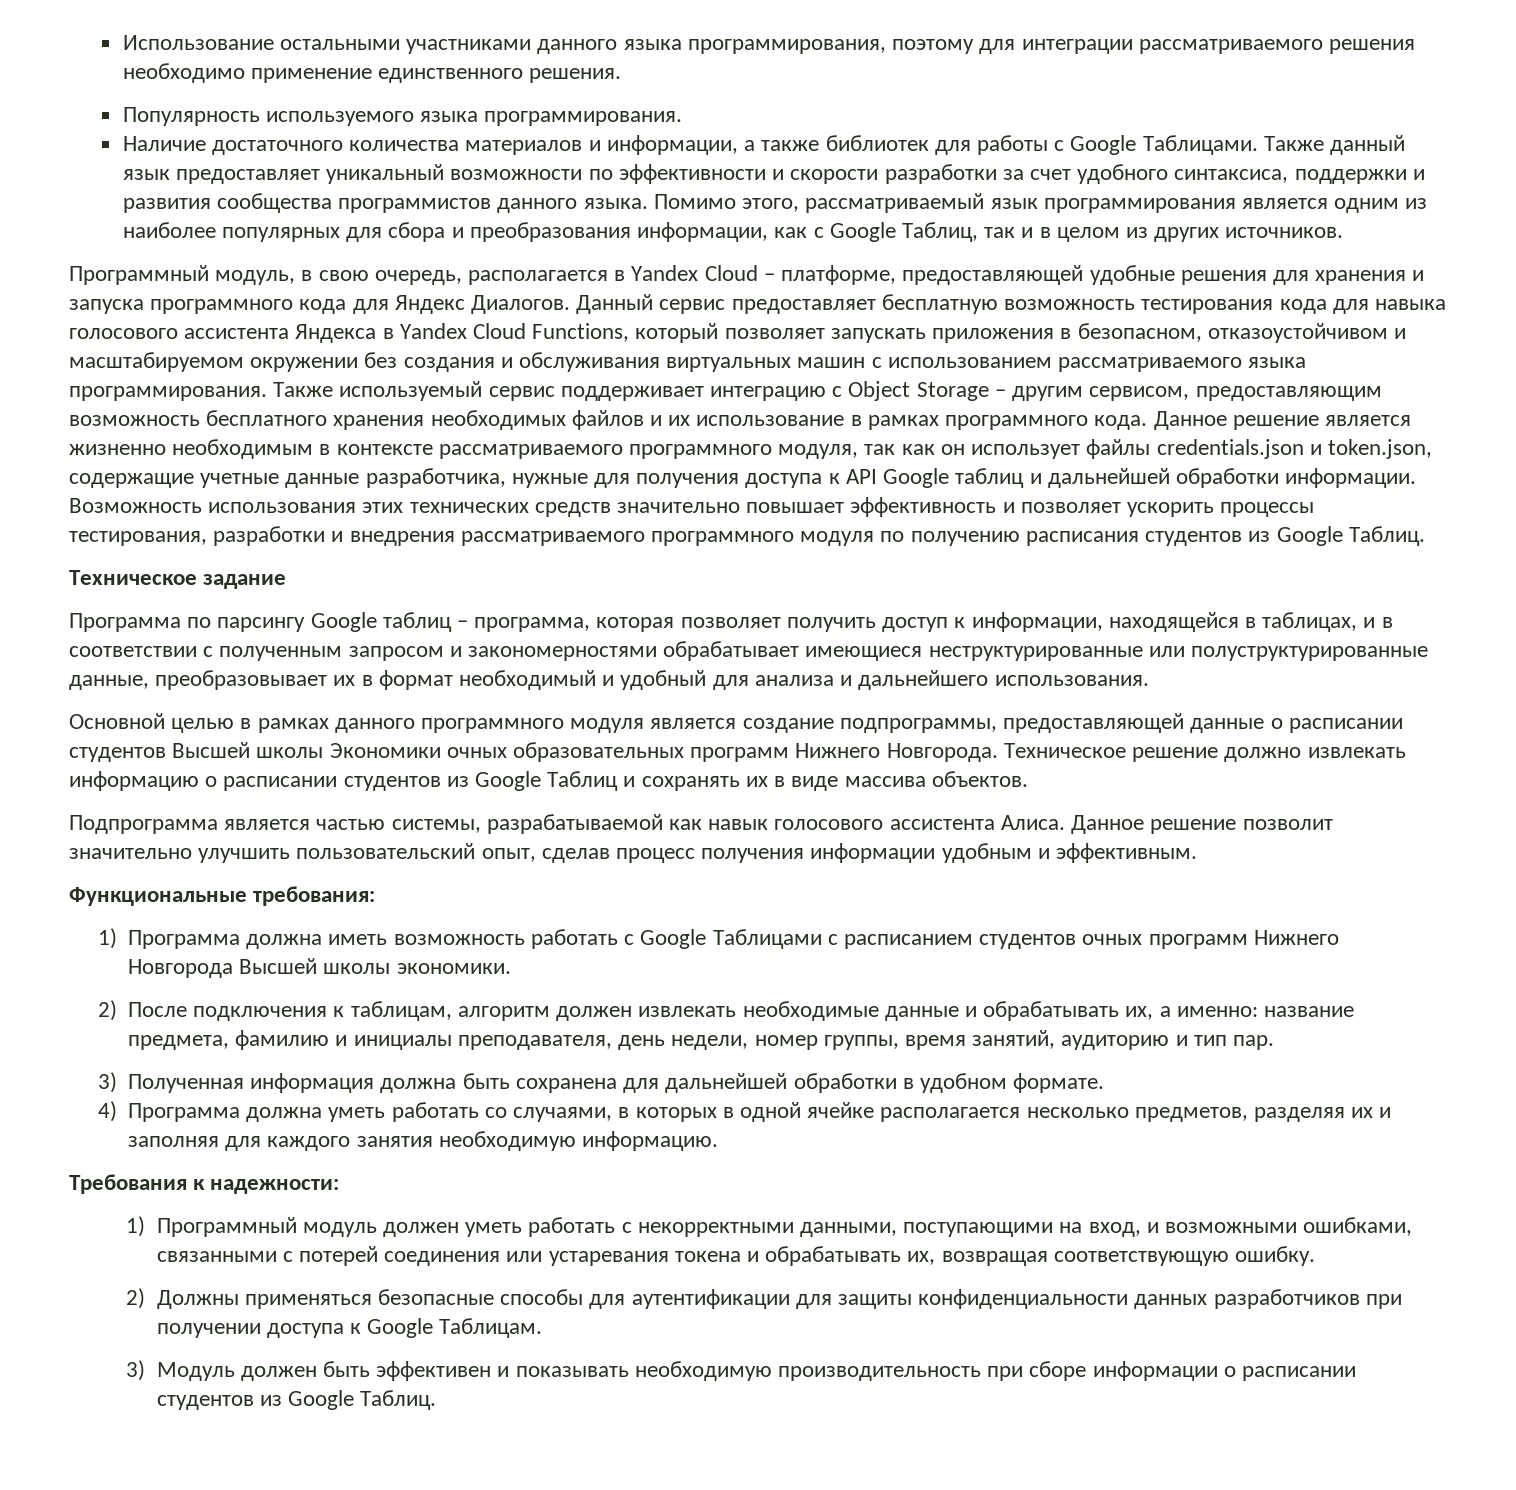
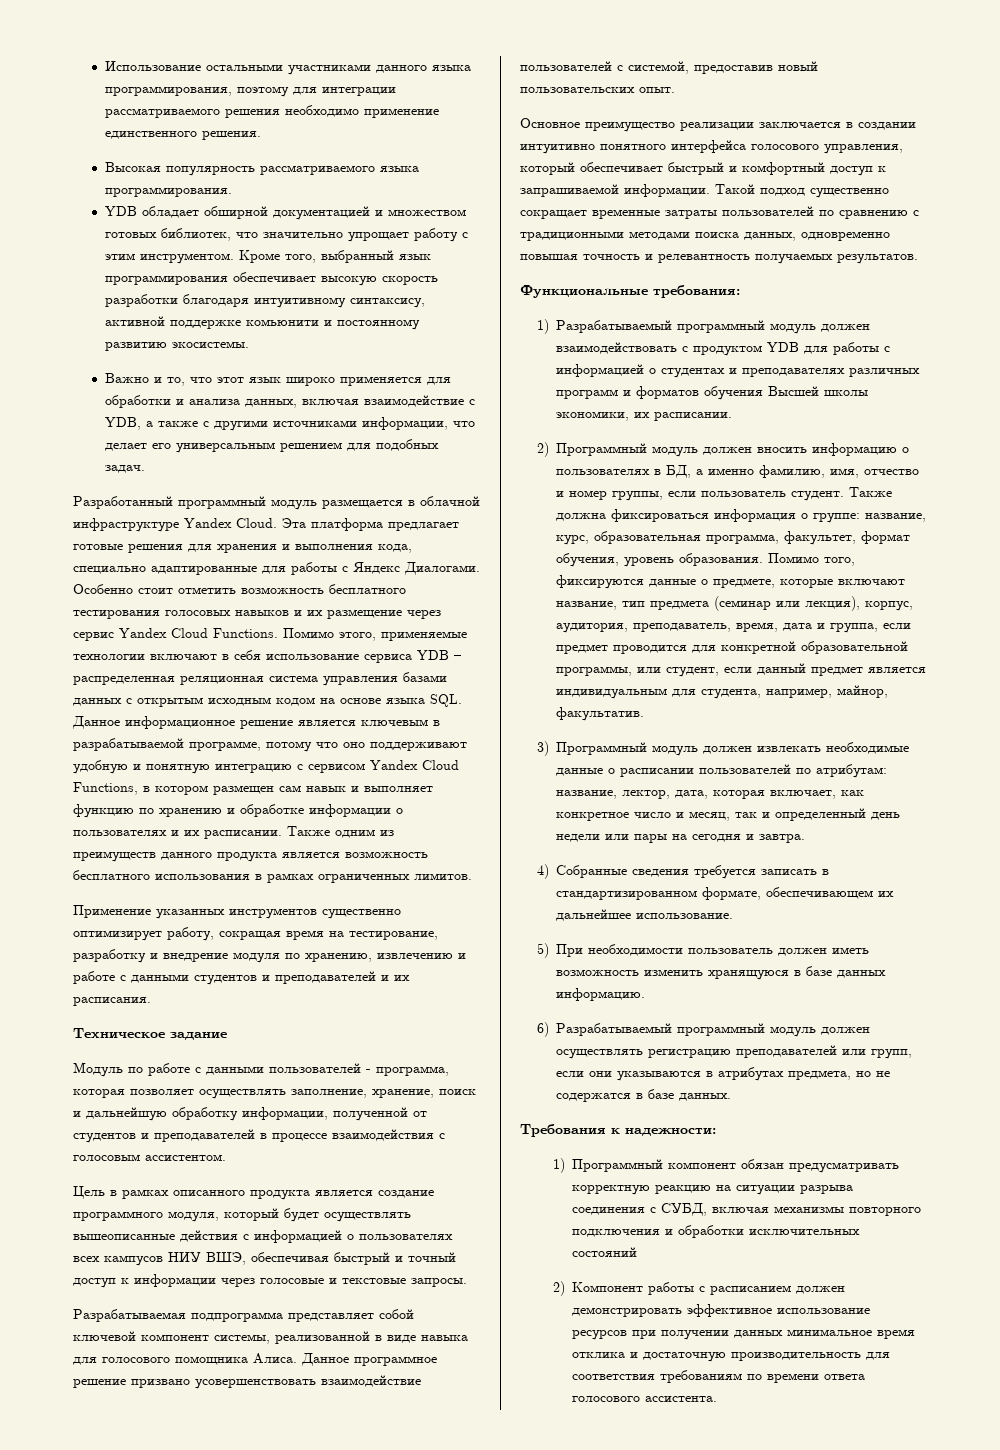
[122,107,415,126] Популярность используемого -> [105,162,376,176] Высокая популярность рассматриваемого
[122,135,1405,155] [122,164,1425,184] [122,193,1428,213] [122,222,1344,242] [69,265,1425,285] [69,294,1446,314] [69,323,1406,343] [69,352,1307,372] [69,381,1382,401] [69,410,1411,430] [69,439,1432,459] [69,468,1417,488] [69,497,1315,517] [69,526,1425,546] [69,570,287,589] [69,612,1393,632] [69,641,1429,661] [69,670,1149,690] [69,713,1403,733] [69,742,1406,762] [69,771,1028,791] [69,814,1333,834] [69,843,1198,863] [69,886,376,906] [97,928,1339,949] [128,958,511,978] [97,1000,1354,1021] [128,1030,1274,1050] [97,1072,1105,1093] [97,1101,1392,1122] [128,1131,719,1151] Наличие достаточного количества материалов и информации, а также библиотек для работы с Google Таблицами. Также данный язык предоставляет уникальный возможности по эффективности и скорости разработки за счет удобного синтаксиса, поддержки и развития сообщества программистов данного языка. Помимо этого, рассматриваемый язык программирования является одним из наиболее популярных для сбора и преобразования информации, как с Google Таблиц, так и в целом из других источников. // Программный модуль, в свою очередь, располагается в Yandex Cloud – платформе, предоставляющей удобные решения для хранения и запуска программного кода для Яндекс Диалогов. Данный сервис предоставляет бесплатную возможность тестирования кода для навыка голосового ассистента Яндекса в Yandex Cloud Functions, который позволяет запускать приложения в безопасном, отказоустойчивом и масштабируемом окружении без создания и обслуживания виртуальных машин с использованием рассматриваемого языка программирования. Также используемый сервис поддерживает интеграцию с Object Storage – другим сервисом, предоставляющим возможность бесплатного хранения необходимых файлов и их использование в рамках программного кода. Данное решение является жизненно необходимым в контексте рассматриваемого программного модуля, так как он использует файлы credentials.json и token.json, содержащие учетные данные разработчика, нужные для получения доступа к API Google таблиц и дальнейшей обработки информации. Возможность использования этих технических средств значительно повышает эффективность и позволяет ускорить процессы тестирования, разработки и внедрения рассматриваемого программного модуля по получению расписания студентов из Google Таблиц. // Техническое задание // Программа по парсингу Google таблиц – программа, которая позволяет получить доступ к информации, находящейся в таблицах, и в соответствии с полученным запросом и закономерностями обрабатывает имеющиеся неструктурированные или полуструктурированные данные, преобразовывает их в формат необходимый и удобный для анализа и дальнейшего использования. // Основной целью в рамках данного программного модуля является создание подпрограммы, предоставляющей данные о расписании студентов Высшей школы Экономики очных образовательных программ Нижнего Новгорода. Техническое решение должно извлекать информацию о расписании студентов из Google Таблиц и сохранять их в виде массива объектов. // Подпрограмма является частью системы, разрабатываемой как навык голосового ассистента Алиса. Данное решение позволит значительно улучшить пользовательский опыт, сделав процесс получения информации удобным и эффективным. // Функциональные требования: // 1) Программа должна иметь возможность работать с Google Таблицами с расписанием студентов очных программ Нижнего Новгорода Высшей школы экономики. // 2) После подключения к таблицам, алгоритм должен извлекать необходимые данные и обрабатывать их, а именно: название предмета, фамилию и инициалы преподавателя, день недели, номер группы, время занятий, аудиторию и тип пар. // 3) Полученная информация должна быть сохранена для дальнейшей обработки в удобном формате. // 4) Программа должна уметь работать со случаями, в которых в одной ячейке располагается несколько предметов, разделяя их и заполняя для каждого занятия необходимую информацию. -> [105,206,467,220] [105,228,469,242] [105,250,432,264] [105,272,439,286] [105,294,426,308] [105,316,421,330] [105,341,250,351] [105,373,452,386] [105,395,476,408] [105,417,476,431] [105,439,440,453] [105,465,146,473] [73,496,480,510] [73,518,459,532] [73,544,412,553] [73,562,480,575] [73,584,406,594] [73,609,441,619] [73,628,467,641] [73,650,461,663] [73,672,447,686] [73,694,462,707] [72,716,440,729] [73,738,467,752] [73,760,459,774] [73,782,433,795] [73,804,403,818] [73,826,394,839] [73,851,428,862] [73,870,472,883] [73,905,401,919] [73,927,438,941] [73,949,466,963] [73,971,410,985] [73,997,151,1006] [73,1028,227,1040] [73,1062,449,1077] [73,1089,476,1099] [73,1107,427,1121] [73,1129,445,1143] [73,1154,226,1161] [73,1186,434,1200] [73,1208,411,1222] [73,1230,453,1243] [73,1252,456,1266] [73,1274,467,1288] [73,1309,414,1322] [73,1331,468,1344] [73,1353,437,1366] [73,1375,421,1389] [520,61,818,74] [520,87,675,93] [520,118,916,132] [520,140,903,154] [520,162,886,176] [520,184,889,198] [520,206,919,219] [520,231,890,241] [520,253,918,264] [520,284,740,298] [536,319,870,334] [555,342,890,356] [555,364,920,378] [555,386,868,400] [555,411,732,421] [536,442,909,457] [555,465,919,478] [555,487,892,501] [555,509,926,523] [555,531,910,545] [555,553,855,567] [555,575,905,589] [555,596,913,611] [555,622,911,633] [555,641,908,654] [555,663,926,677] [555,685,888,699] [555,707,644,721] [536,741,909,756] [555,764,887,778] [555,790,864,799] [555,808,900,821] [555,834,805,843] [536,864,829,879] [555,887,894,900] [555,909,733,921] [536,943,869,958] [555,966,886,980] [555,988,645,1001] [536,1022,870,1037] [555,1045,912,1059] [555,1067,890,1081] [555,1089,731,1102] YDB обладает обширной документацией и множеством готовых библиотек, что значительно упрощает работу с этим инструментом. Кроме того, выбранный язык программирования обеспечивает высокую скорость разработки благодаря интуитивному синтаксису, активной поддержке комьюнити и постоянному развитию экосистемы. // Важно и то, что этот язык широко применяется для обработки и анализа данных, включая взаимодействие с YDB, а также с другими источниками информации, что делает его универсальным решением для подобных задач. // Разработанный программный модуль размещается в облачной инфраструктуре Yandex Cloud. Эта платформа предлагает готовые решения для хранения и выполнения кода, специально адаптированные для работы с Яндекс Диалогами. Особенно стоит отметить возможность бесплатного тестирования голосовых навыков и их размещение через сервис Yandex Cloud Functions. Помимо этого, применяемые технологии включают в себя использование сервиса YDB – распределенная реляционная система управления базами данных с открытым исходным кодом на основе языка SQL. Данное информационное решение является ключевым в разрабатываемой программе, потому что оно поддерживают удобную и понятную интеграцию с сервисом Yandex Cloud Functions, в котором размещен сам навык и выполняет функцию по хранению и обработке информации о пользователях и их расписании. Также одним из преимуществ данного продукта является возможность бесплатного использования в рамках ограниченных лимитов. // Применение указанных инструментов существенно оптимизирует работу, сокращая время на тестирование, разработку и внедрение модуля по хранению, извлечению и работе с данными студентов и преподавателей и их расписания. // Техническое задание // Модуль по работе с данными пользователей - программа, которая позволяет осуществлять заполнение, хранение, поиск и дальнейшую обработку информации, полученной от студентов и преподавателей в процессе взаимодействия с голосовым ассистентом. // Цель в рамках описанного продукта является создание программного модуля, который будет осуществлять вышеописанные действия с информацией о пользователях всех кампусов НИУ ВШЭ, обеспечивая быстрый и точный доступ к информации через голосовые и текстовые запросы. // Разрабатываемая подпрограмма представляет собой ключевой компонент системы, реализованной в виде навыка для голосового помощника Алиса. Данное программное решение призвано усовершенствовать взаимодействие пользователей с системой, предоставив новый пользовательских опыт. // Основное преимущество реализации заключается в создании интуитивно понятного интерфейса голосового управления, который обеспечивает быстрый и комфортный доступ к запрашиваемой информации. Такой подход существенно сокращает временные затраты пользователей по сравнению с традиционными методами поиска данных, одновременно повышая точность и релевантность получаемых результатов. // Функциональные требования: // 1) Разрабатываемый программный модуль должен взаимодействовать с продуктом YDB для работы с информацией о студентах и преподавателях различных программ и форматов обучения Высшей школы экономики, их расписании. // 2) Программный модуль должен вносить информацию о пользователях в БД, а именно фамилию, имя, отчество и номер группы, если пользователь студент. Также должна фиксироваться информация о группе: название, курс, образовательная программа, факультет, формат обучения, уровень образования. Помимо того, фиксируются данные о предмете, которые включают название, тип предмета (семинар или лекция), корпус, аудитория, преподаватель, время, дата и группа, если предмет проводится для конкретной образовательной программы, или студент, если данный предмет является индивидуальным для студента, например, майнор, факультатив. // 3) Программный модуль должен извлекать необходимые данные о расписании пользователей по атрибутам: название, лектор, дата, которая включает, как конкретное число и месяц, так и определенный день недели или пары на сегодня и завтра. // 4) Собранные сведения требуется записать в стандартизированном формате, обеспечивающем их дальнейшее использование. // 5) При необходимости пользователь должен иметь возможность изменить хранящуюся в базе данных информацию. // 6) Разрабатываемый программный модуль должен осуществлять регистрацию преподавателей или групп, если они указываются в атрибутах предмета, но не содержатся в базе данных.
[302,1217,1413,1237] [156,1246,1316,1266] [126,1288,1402,1309] [156,1318,543,1338] [126,1360,1357,1381] [156,1390,437,1410] модуль должен уметь работать с некорректными данными, поступающими на вход, и возможными ошибками, связанными с потерей соединения или устаревания токена и обрабатывать их, возвращая соответствующую ошибку. // 2) Должны применяться безопасные способы для аутентификации для защиты конфиденциальности данных разработчиков при получении доступа к Google Таблицам. // 3) Модуль должен быть эффективен и показывать необходимую производительность при сборе информации о расписании студентов из Google Таблиц. -> [668,1159,900,1173] [572,1185,854,1195] [572,1203,922,1216] [572,1225,861,1238] [572,1247,638,1257] [553,1281,846,1296] [572,1304,871,1317] [572,1329,916,1340] [572,1352,891,1362] [572,1370,866,1383] [572,1396,718,1402] компонент обязан предусматривать корректную реакцию на ситуации разрыва соединения с СУБД, включая механизмы повторного подключения и обработки исключительных состояний // 2) Компонент работы с расписанием должен демонстрировать эффективное использование ресурсов при получении данных минимальное время отклика и достаточную производительность для соответствия требованиям по времени ответа голосового ассистента.

